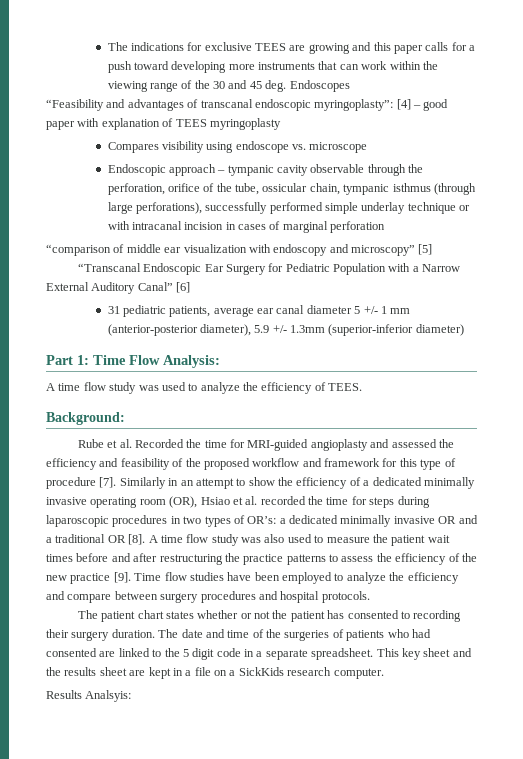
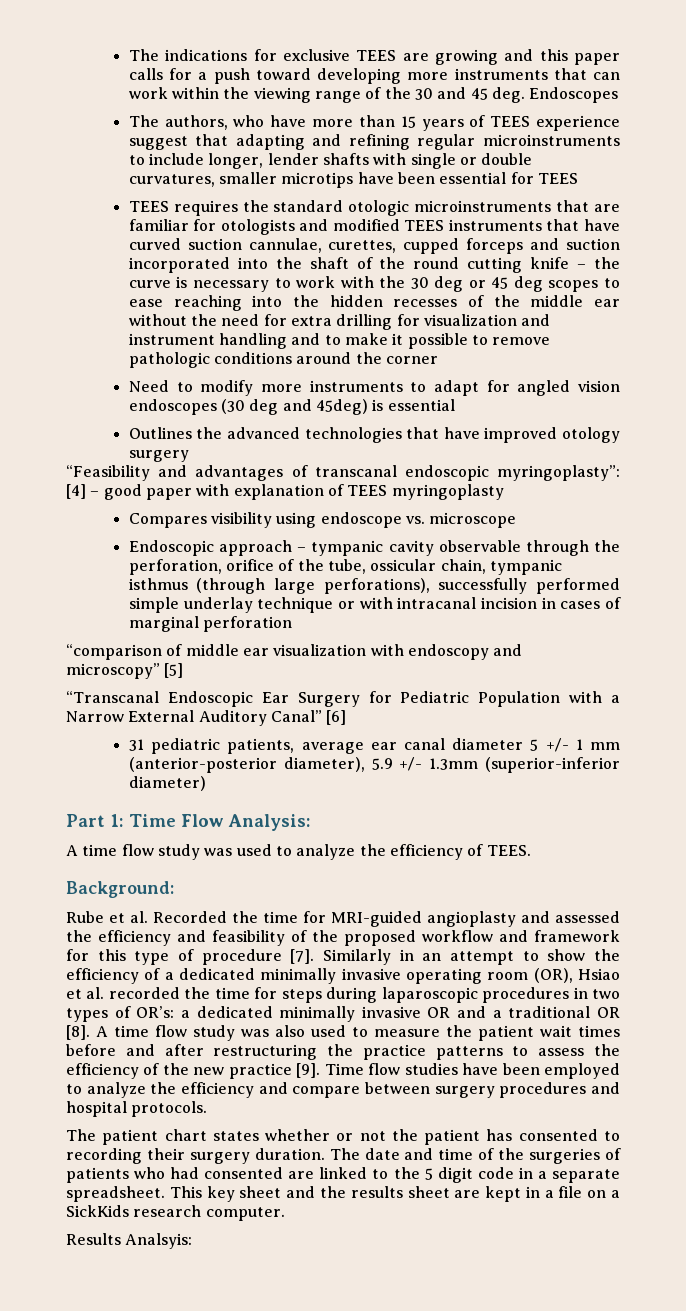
(350, 86) none -> [128,115,620,131] [128,134,621,150] [128,153,533,169] [128,172,579,188] [128,200,620,216] [128,219,620,235] [128,238,620,254] [128,257,621,273] [128,276,621,292] [128,295,621,311] [128,314,551,330] [128,333,551,349] [128,352,439,368] [128,380,620,396] [128,399,455,415] [128,427,620,443] [128,450,189,462] // The authors, who have more than 15 years of TEES experience suggest that adapting and refining regular microinstruments to include longer, lender shafts with single or double curvatures, smaller microtips have been essential for TEES // TEES requires the standard otologic microinstruments that are familiar for otologists and modified TEES instruments that have curved suction cannulae, curettes, cupped forceps and suction incorporated into the shaft of the round cutting knife – the curve is necessary to work with the 30 deg or 45 deg scopes to ease reaching into the hidden recesses of the middle ear without the need for extra drilling for visualization and instrument handling and to make it possible to remove pathologic conditions around the corner // Need to modify more instruments to adapt for angled vision endoscopes (30 deg and 45deg) is essential // Outlines the advanced technologies that have improved otology surgery

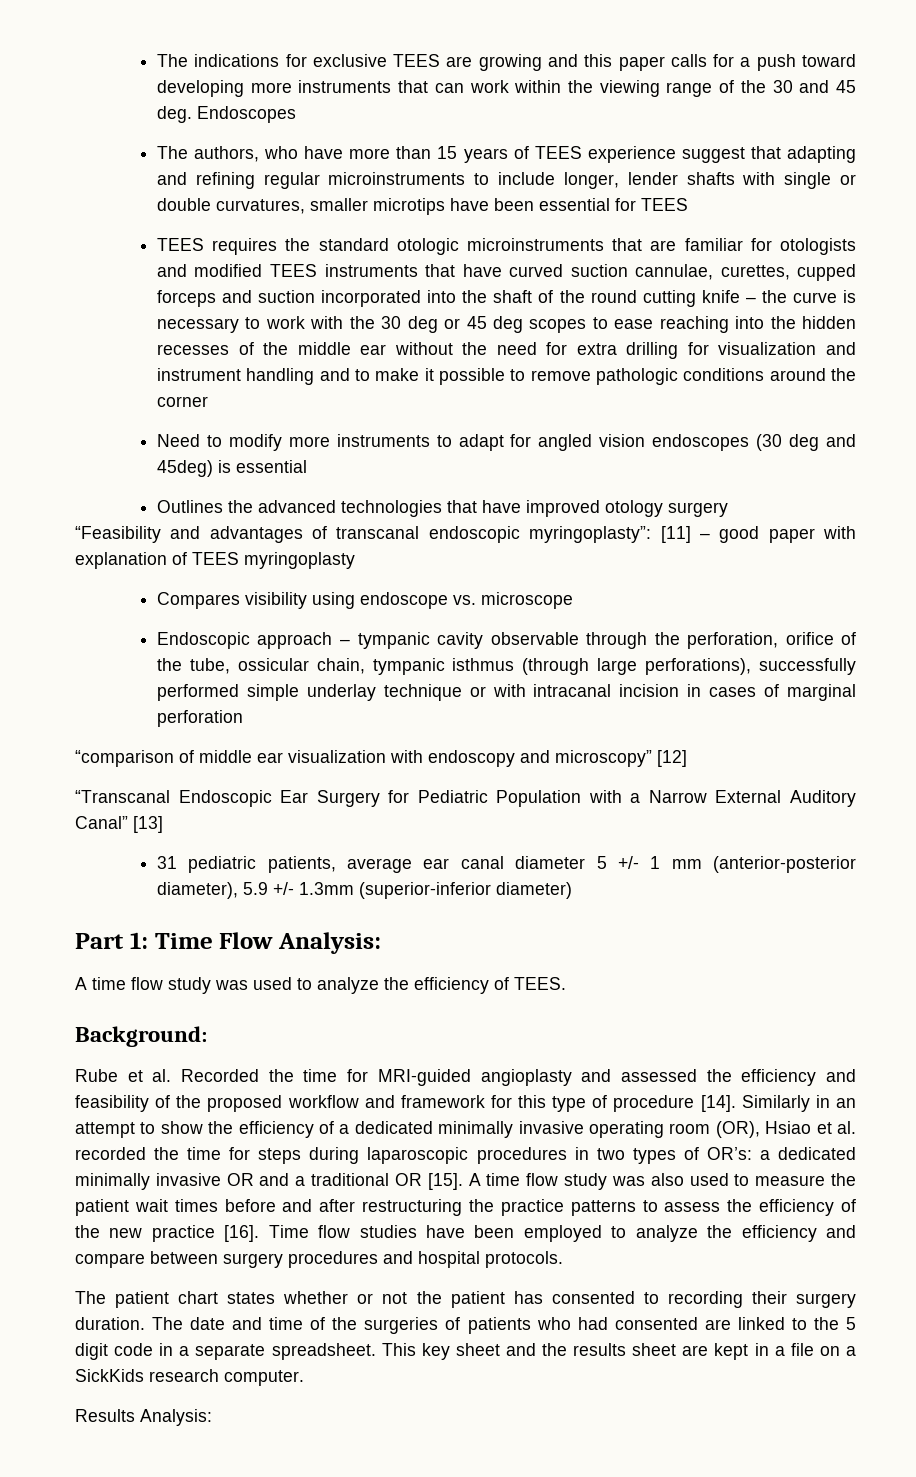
[66,484,86,499] [4] -> [660,526,691,543] [11]
[164,663,184,678] [5] -> [657,750,687,767] [12]
[326,710,347,725] [6] -> [133,816,163,833] [13]
[290,949,315,964] [7]. -> [700,1095,736,1112] [14].
[66,1025,90,1040] [8]. -> [427,1173,463,1190] [15].
[296,1063,321,1078] [9]. -> [224,1225,260,1242] [16].
[125,1233,193,1249] Analsyis: -> [140,1409,212,1426] Analysis:

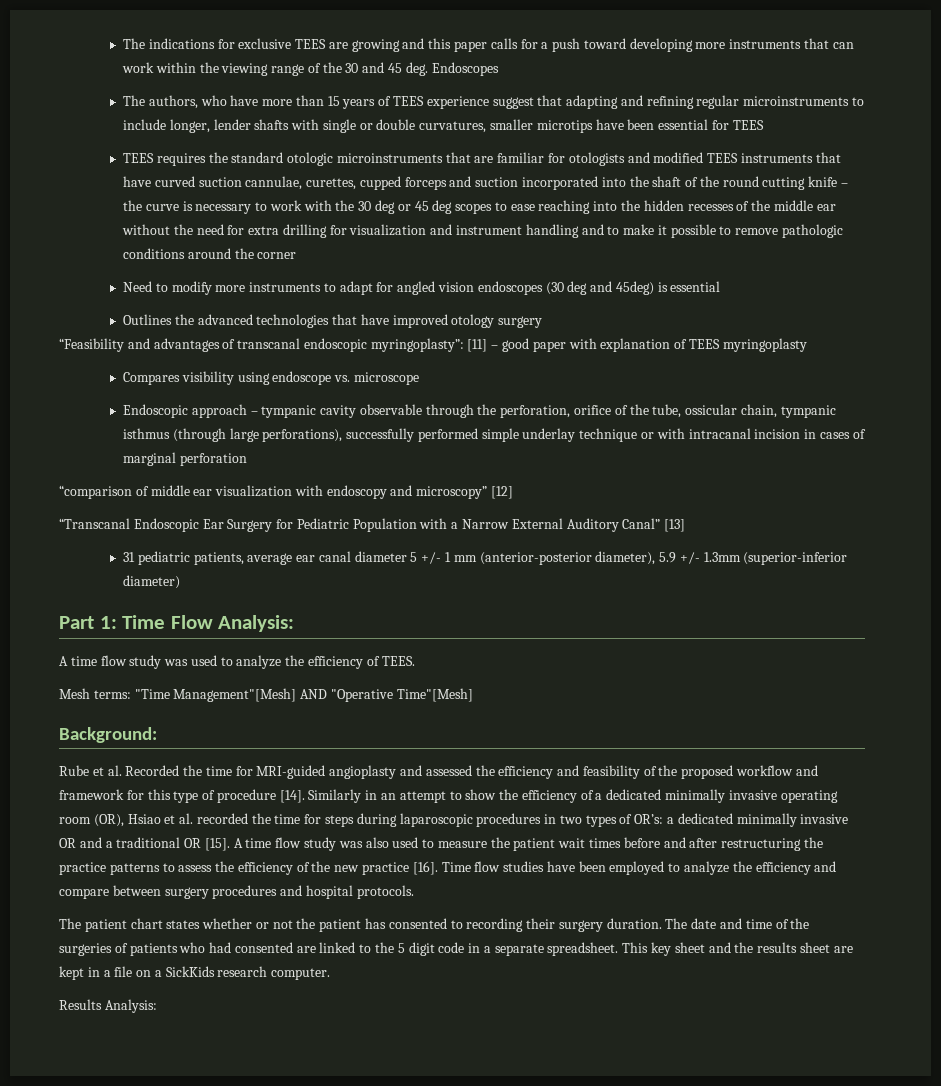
(566, 983) none -> [59,688,473,702] // Mesh terms: "Time Management"[Mesh] AND "Operative Time"[Mesh]

